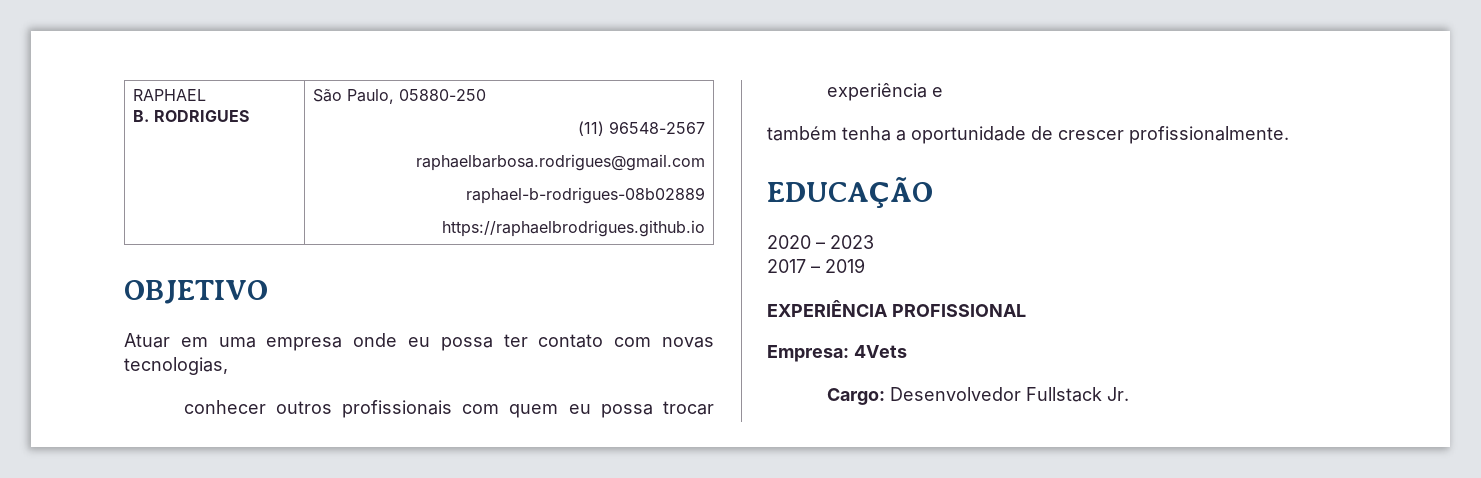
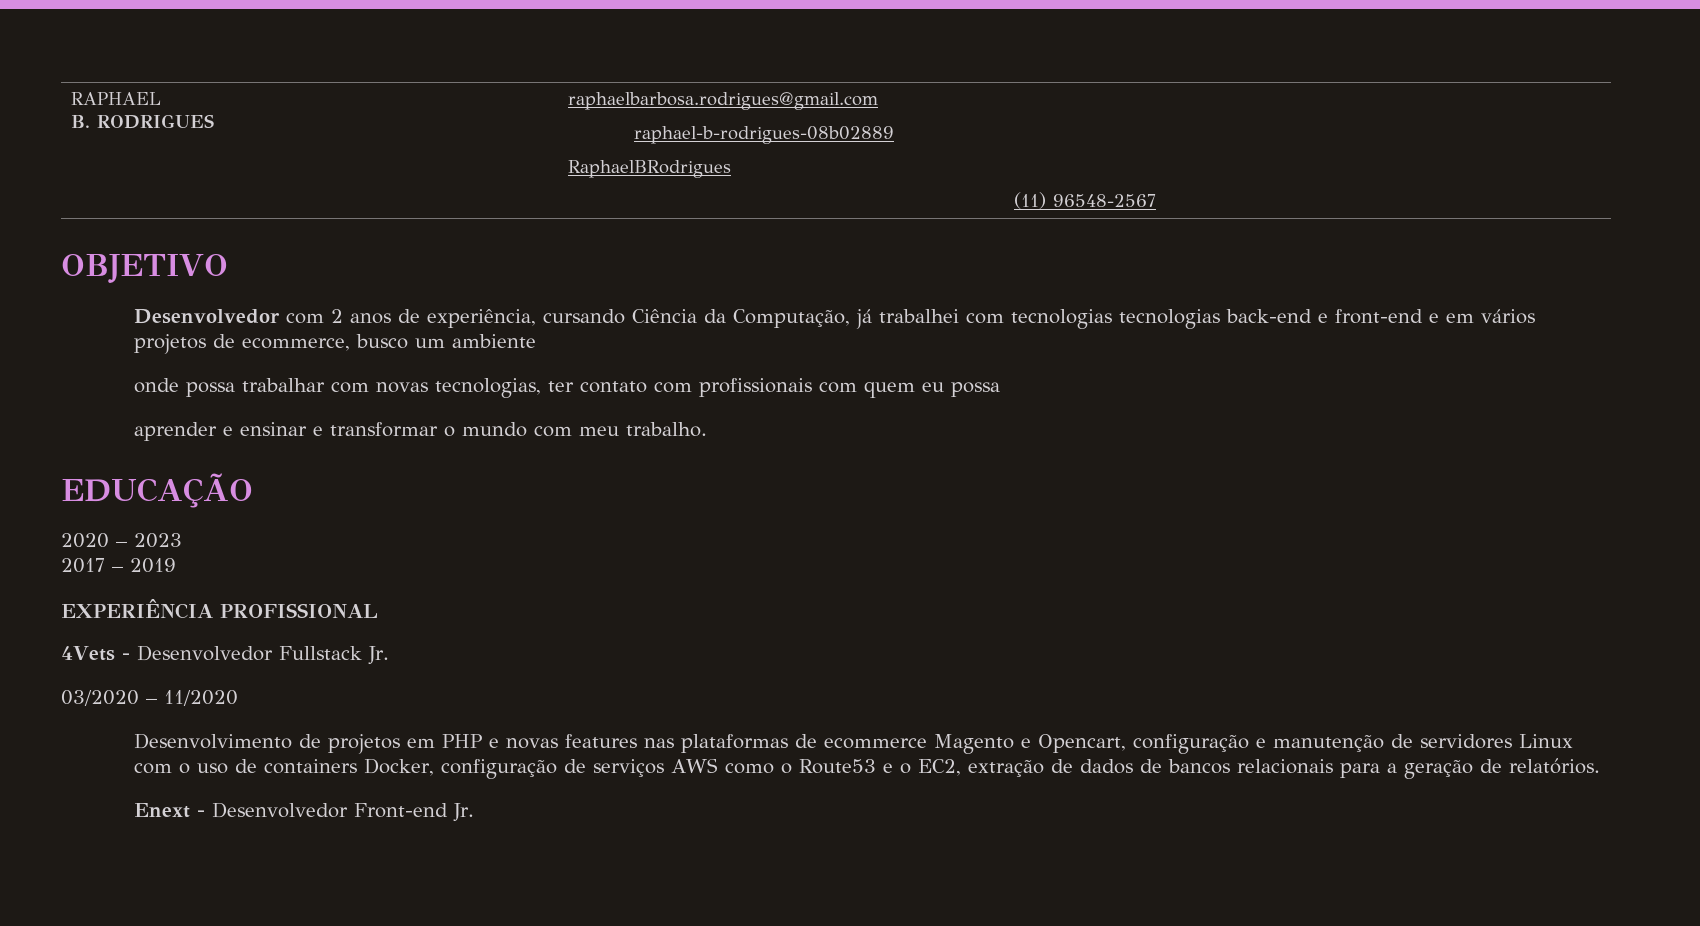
[313,89,487,104] [577,121,705,136] [415,154,705,171] [465,187,705,204] [441,220,705,237] [124,280,268,304] [124,333,714,351] [124,357,228,375] [183,400,332,414] São Paulo, 05880-250 // (11) 96548-2567 // raphaelbarbosa.rodrigues@gmail.com // raphael-b-rodrigues-08b02889 // https://raphaelbrodrigues.github.io // OBJETIVO // Atuar em uma empresa onde eu possa ter contato com novas tecnologias, // conhecer outros -> [568,92,879,110] [634,126,895,144] [568,160,732,178] [1013,192,1156,209] [61,254,228,283] [133,309,1535,329] [133,334,536,354] [133,378,692,398] raphaelbarbosa.rodrigues@gmail.com // raphael-b-rodrigues-08b02889 // RaphaelBRodrigues // (11) 96548-2567 // OBJETIVO // Desenvolvedor com 2 anos de experiência, cursando Ciência da Computação, já trabalhei com tecnologias tecnologias back-end e front-end e em vários projetos de ecommerce, busco um ambiente // onde possa trabalhar com novas tecnologias, ter contato com
[663,401,715,415] [826,83,943,101] [767,126,1289,144] trocar experiência e // também tenha a oportunidade de crescer profissionalmente. -> [133,422,707,441] // aprender e ensinar e transformar o mundo com meu trabalho.
[767,345,849,362] Empresa: -> (378, 610) none
[826,388,885,405] // Cargo: -> [121,653,130,660] -
(1129, 394) none -> [61,690,238,706] [133,733,1573,754] [133,758,1600,779] [133,802,474,822] // 03/2020 – 11/2020 // Desenvolvimento de projetos em PHP e novas features nas plataformas de ecommerce Magento e Opencart, configuração e manutenção de servidores Linux com o uso de containers Docker, configuração de serviços AWS como o Route53 e o EC2, extração de dados de bancos relacionais para a geração de relatórios. // Enext - Desenvolvedor Front-end Jr.

